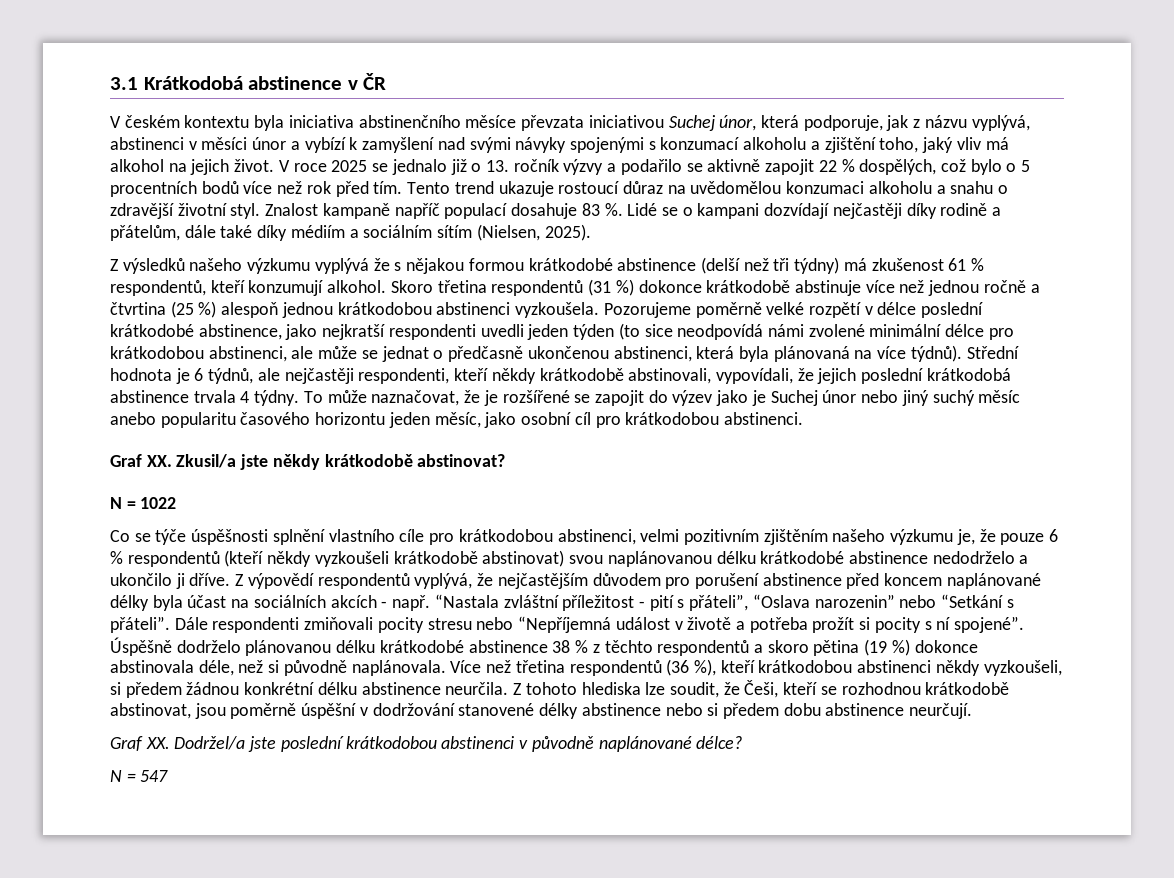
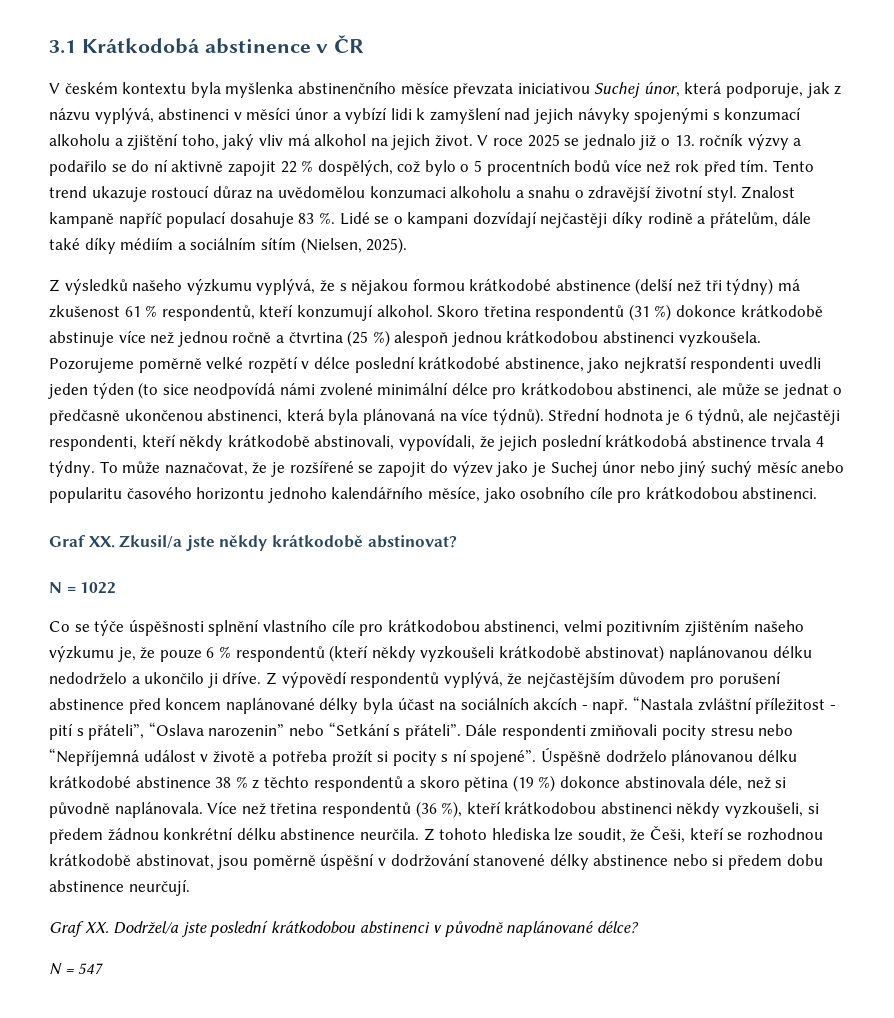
[288,115,354,128] iniciativa -> [225,82,294,98] myšlenka
(346, 145) none -> [390,108,412,120] lidi
[469,137,511,153] svými -> [534,108,574,124] jejich
(703, 167) none -> [131,159,168,172] do ní
[314,258,369,274] vyplývá -> [256,278,316,295] vyplývá,
[388,412,591,428] jeden měsíc, jako osobní cíl -> [267,486,613,503] jednoho kalendářního měsíce, jako osobního cíle
[569,555,604,564] svou -> (665, 653) none
[760,551,928,564] krátkodobé abstinence -> (812, 652) none

